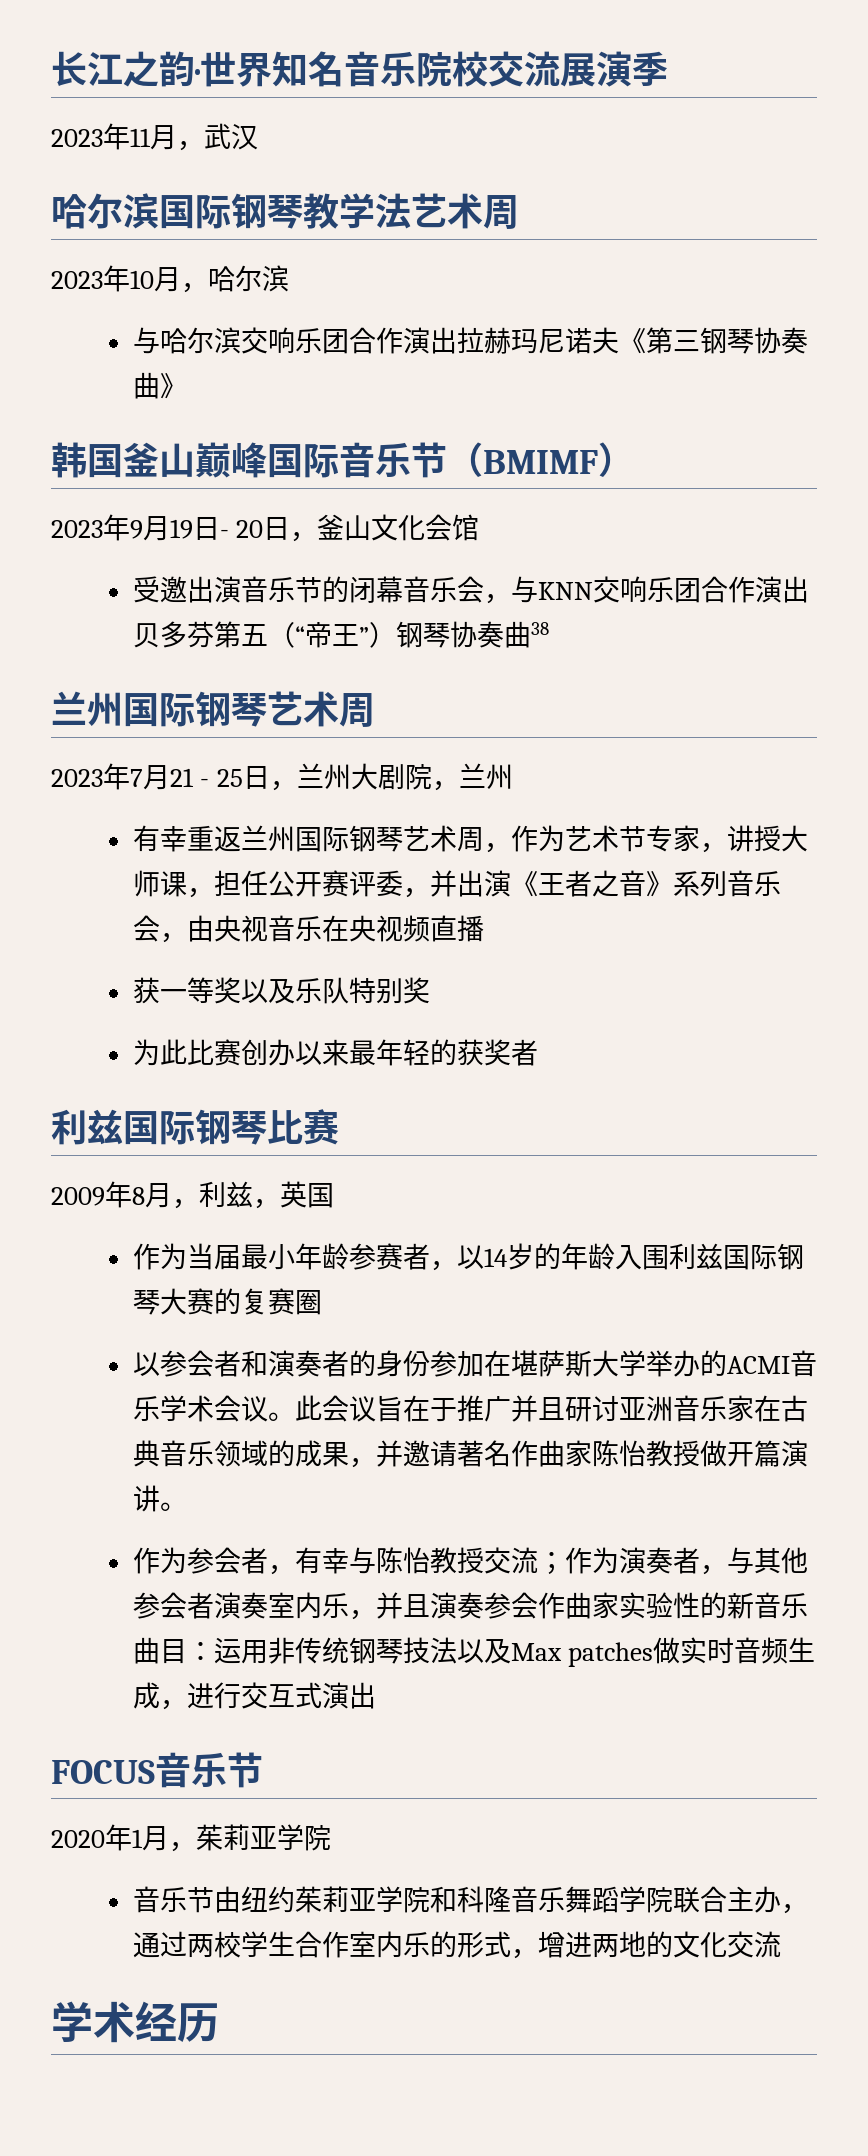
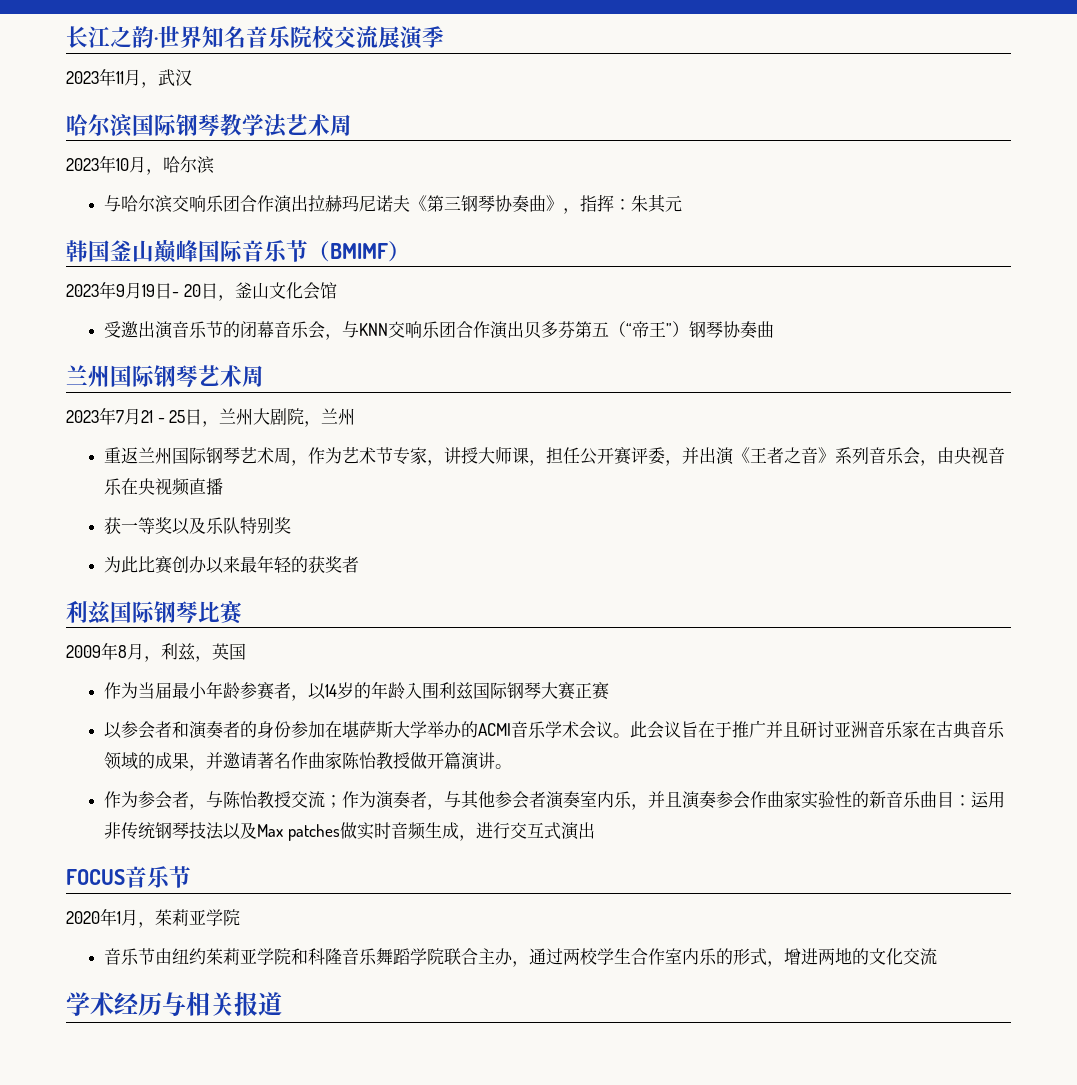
(187, 386) none -> [563,194,683,214] ，指挥：朱其元
[530,622,549,635] 38 -> (775, 329) none
[132,825,187,852] 有幸 -> (356, 416) none
[213,1288,322,1315] 的复赛圈 -> [575,682,610,700] 正赛
[294,1547,349,1574] 有幸 -> (207, 807) none
(219, 2023) none -> [162,992,282,1016] 与相关报道

